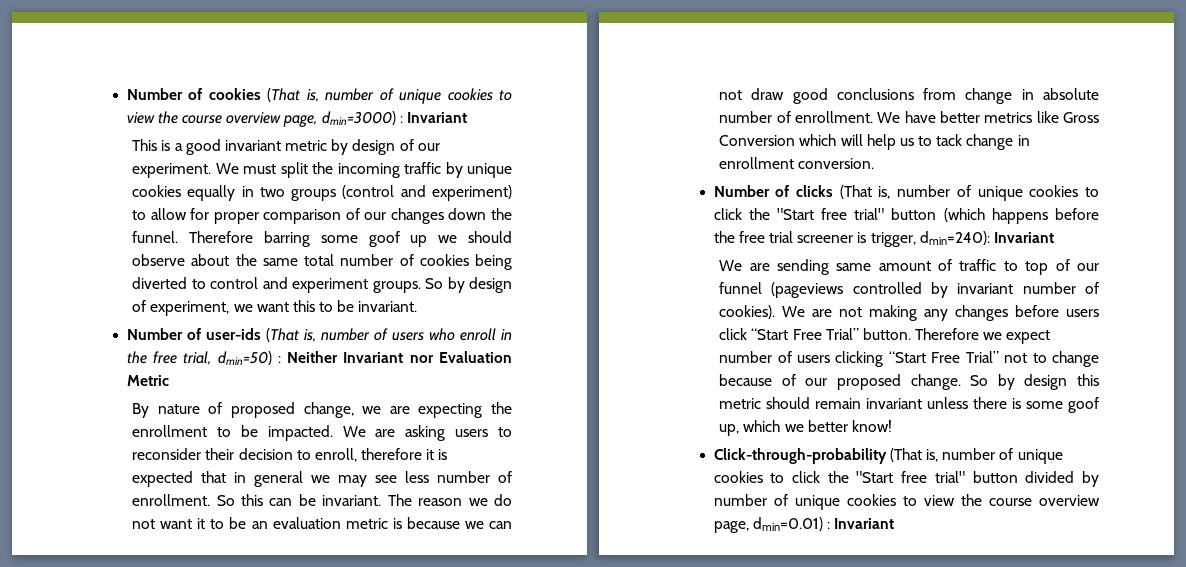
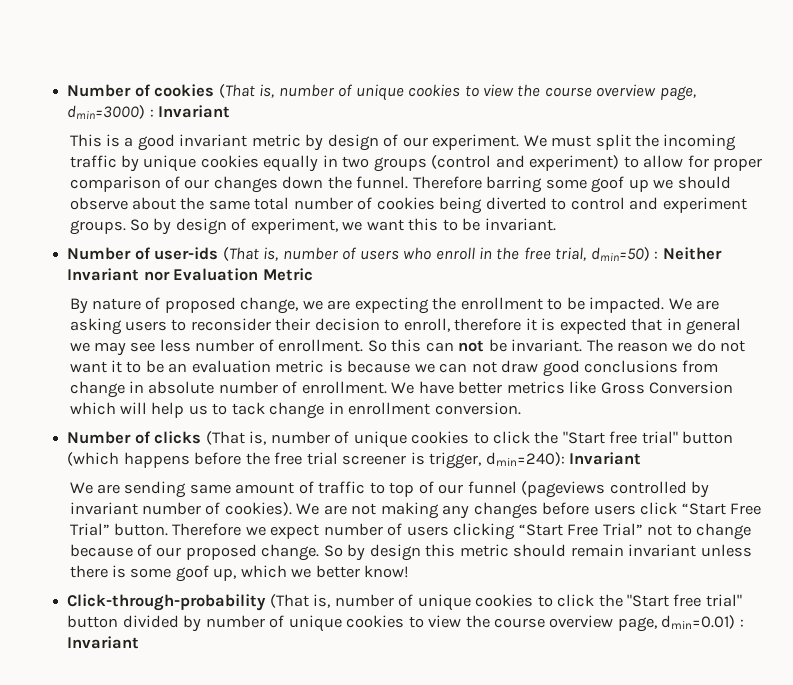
(293, 502) none -> [458,340,485,352] not

